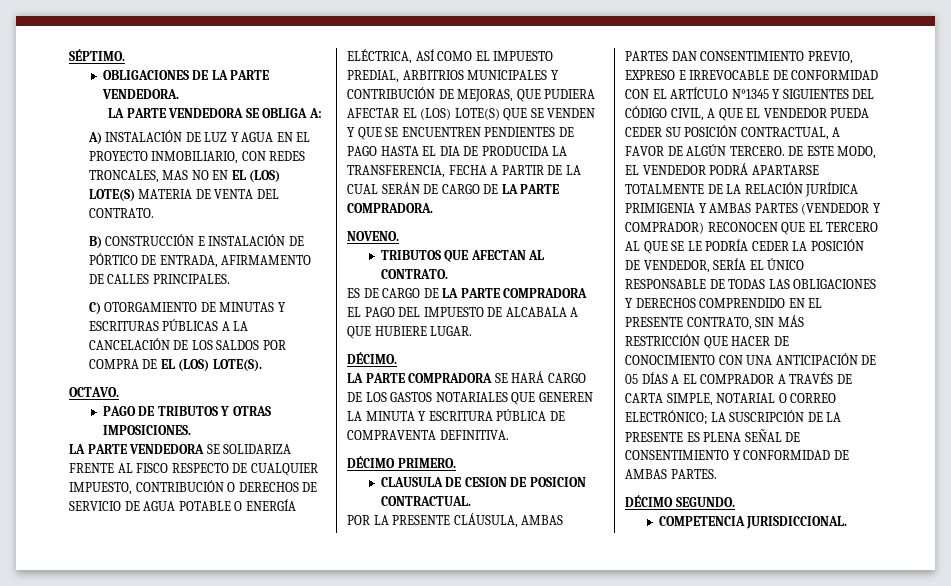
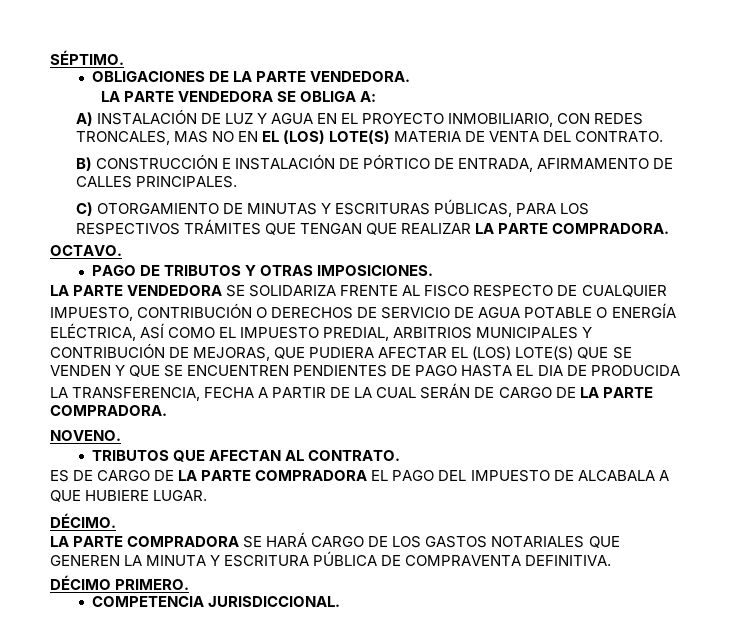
[162,319,249,331] [88,338,286,350] [88,359,262,372] PÚBLICAS A LA CANCELACIÓN DE LOS SALDOS POR COMPRA DE EL (LOS) LOTE(S). -> [433,199,590,217] [75,219,670,235] PÚBLICAS, PARA LOS RESPECTIVOS TRÁMITES QUE TENGAN QUE REALIZAR LA PARTE COMPRADORA.
[380,477,586,487] [380,496,471,506] [347,513,564,528] [625,51,853,64] [625,70,879,80] [625,87,875,99] [625,106,870,121] [625,125,841,140] [625,144,877,159] [625,163,819,175] [625,182,859,197] [625,203,881,215] [625,222,879,235] [625,239,864,254] [625,258,805,273] [625,279,877,289] [625,298,823,308] [625,315,804,330] [625,334,789,349] [625,353,877,365] [625,372,852,384] [625,393,837,406] [625,410,842,425] [625,429,801,442] [625,450,849,460] [625,469,717,479] [625,495,735,507] // CLAUSULA DE CESION DE POSICION CONTRACTUAL. // POR LA PRESENTE CLÁUSULA, AMBAS PARTES DAN CONSENTIMIENTO PREVIO, EXPRESO E IRREVOCABLE DE CONFORMIDAD CON EL ARTÍCULO N°1345 Y SIGUIENTES DEL CÓDIGO CIVIL, A QUE EL VENDEDOR PUEDA CEDER SU POSICIÓN CONTRACTUAL, A FAVOR DE ALGÚN TERCERO. DE ESTE MODO, EL VENDEDOR PODRÁ APARTARSE TOTALMENTE DE LA RELACIÓN JURÍDICA PRIMIGENIA Y AMBAS PARTES (VENDEDOR Y COMPRADOR) RECONOCEN QUE EL TERCERO AL QUE SE LE PODRÍA CEDER LA POSICIÓN DE VENDEDOR, SERÍA EL ÚNICO RESPONSABLE DE TODAS LAS OBLIGACIONES Y DERECHOS COMPRENDIDO EN EL PRESENTE CONTRATO, SIN MÁS RESTRICCIÓN QUE HACER DE CONOCIMIENTO CON UNA ANTICIPACIÓN DE 05 DÍAS A EL COMPRADOR A TRAVÉS DE CARTA SIMPLE, NOTARIAL O CORREO ELECTRÓNICO; LA SUSCRIPCIÓN DE LA PRESENTE ES PLENA SEÑAL DE CONSENTIMIENTO Y CONFORMIDAD DE AMBAS PARTES. // DÉCIMO SEGUNDO. -> (190, 584) none

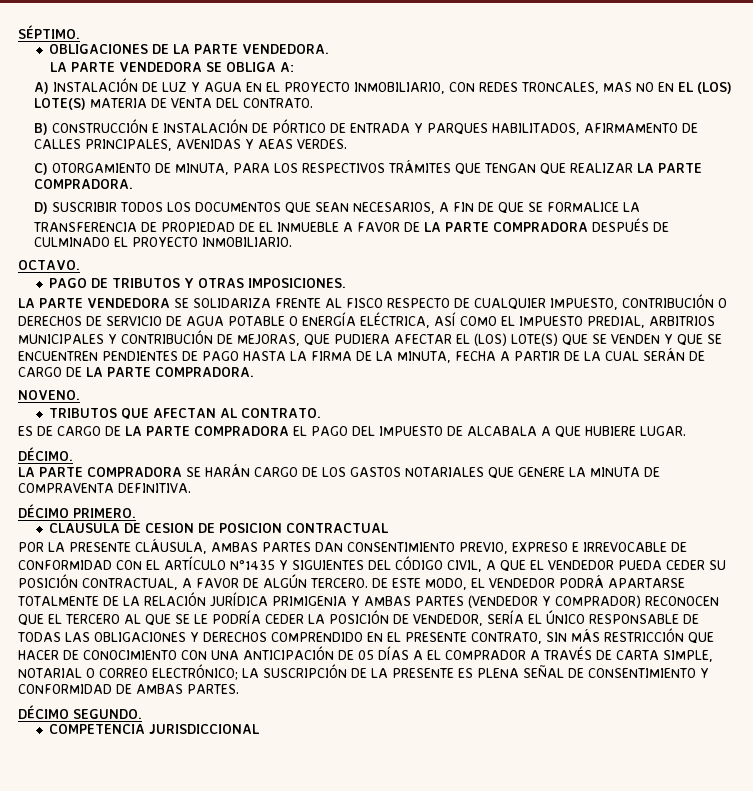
[457,158,674,172] [75,176,237,188] ENTRADA, AFIRMAMENTO DE CALLES PRINCIPALES. -> [349,123,698,135] [33,139,347,151] ENTRADA Y PARQUES HABILITADOS, AFIRMAMENTO DE CALLES PRINCIPALES, AVENIDAS Y AEAS VERDES.
[246,199,512,217] MINUTAS Y ESCRITURAS PÚBLICAS, -> [174,163,229,175] MINUTA,
(670, 228) none -> [33,202,640,214] [32,218,669,232] [33,237,292,247] // D) SUSCRIBIR TODOS LOS DOCUMENTOS QUE SEAN NECESARIOS, A FIN DE QUE SE FORMALICE LA TRANSFERENCIA DE PROPIEDAD DE EL INMUEBLE A FAVOR DE LA PARTE COMPRADORA DESPUÉS DE CULMINADO EL PROYECTO INMOBILIARIO.
[516,365,680,376] [50,387,201,401] EL DIA DE PRODUCIDA LA TRANSFERENCIA, -> [290,351,451,363] LA FIRMA DE LA MINUTA,
[266,532,308,547] HARÁ -> [205,464,250,477] HARÁN
[50,555,120,566] GENEREN -> [518,467,565,477] GENERE
[210,551,378,567] Y ESCRITURA PÚBLICA -> (640, 472) none
(190, 584) none -> [49,523,390,533] [18,539,687,554] [18,556,726,572] [18,574,685,590] [17,592,719,608] [18,610,699,626] [17,628,714,644] [18,646,713,662] [18,664,709,680] [18,684,239,694] [18,705,142,719] // CLAUSULA DE CESION DE POSICION CONTRACTUAL // POR LA PRESENTE CLÁUSULA, AMBAS PARTES DAN CONSENTIMIENTO PREVIO, EXPRESO E IRREVOCABLE DE CONFORMIDAD CON EL ARTÍCULO N°1435 Y SIGUIENTES DEL CÓDIGO CIVIL, A QUE EL VENDEDOR PUEDA CEDER SU POSICIÓN CONTRACTUAL, A FAVOR DE ALGÚN TERCERO. DE ESTE MODO, EL VENDEDOR PODRÁ APARTARSE TOTALMENTE DE LA RELACIÓN JURÍDICA PRIMIGENIA Y AMBAS PARTES (VENDEDOR Y COMPRADOR) RECONOCEN QUE EL TERCERO AL QUE SE LE PODRÍA CEDER LA POSICIÓN DE VENDEDOR, SERÍA EL ÚNICO RESPONSABLE DE TODAS LAS OBLIGACIONES Y DERECHOS COMPRENDIDO EN EL PRESENTE CONTRATO, SIN MÁS RESTRICCIÓN QUE HACER DE CONOCIMIENTO CON UNA ANTICIPACIÓN DE 05 DÍAS A EL COMPRADOR A TRAVÉS DE CARTA SIMPLE, NOTARIAL O CORREO ELECTRÓNICO; LA SUSCRIPCIÓN DE LA PRESENTE ES PLENA SEÑAL DE CONSENTIMIENTO Y CONFORMIDAD DE AMBAS PARTES. // DÉCIMO SEGUNDO.
[208,596,341,607] JURISDICCIONAL. -> [149,724,261,734] JURISDICCIONAL

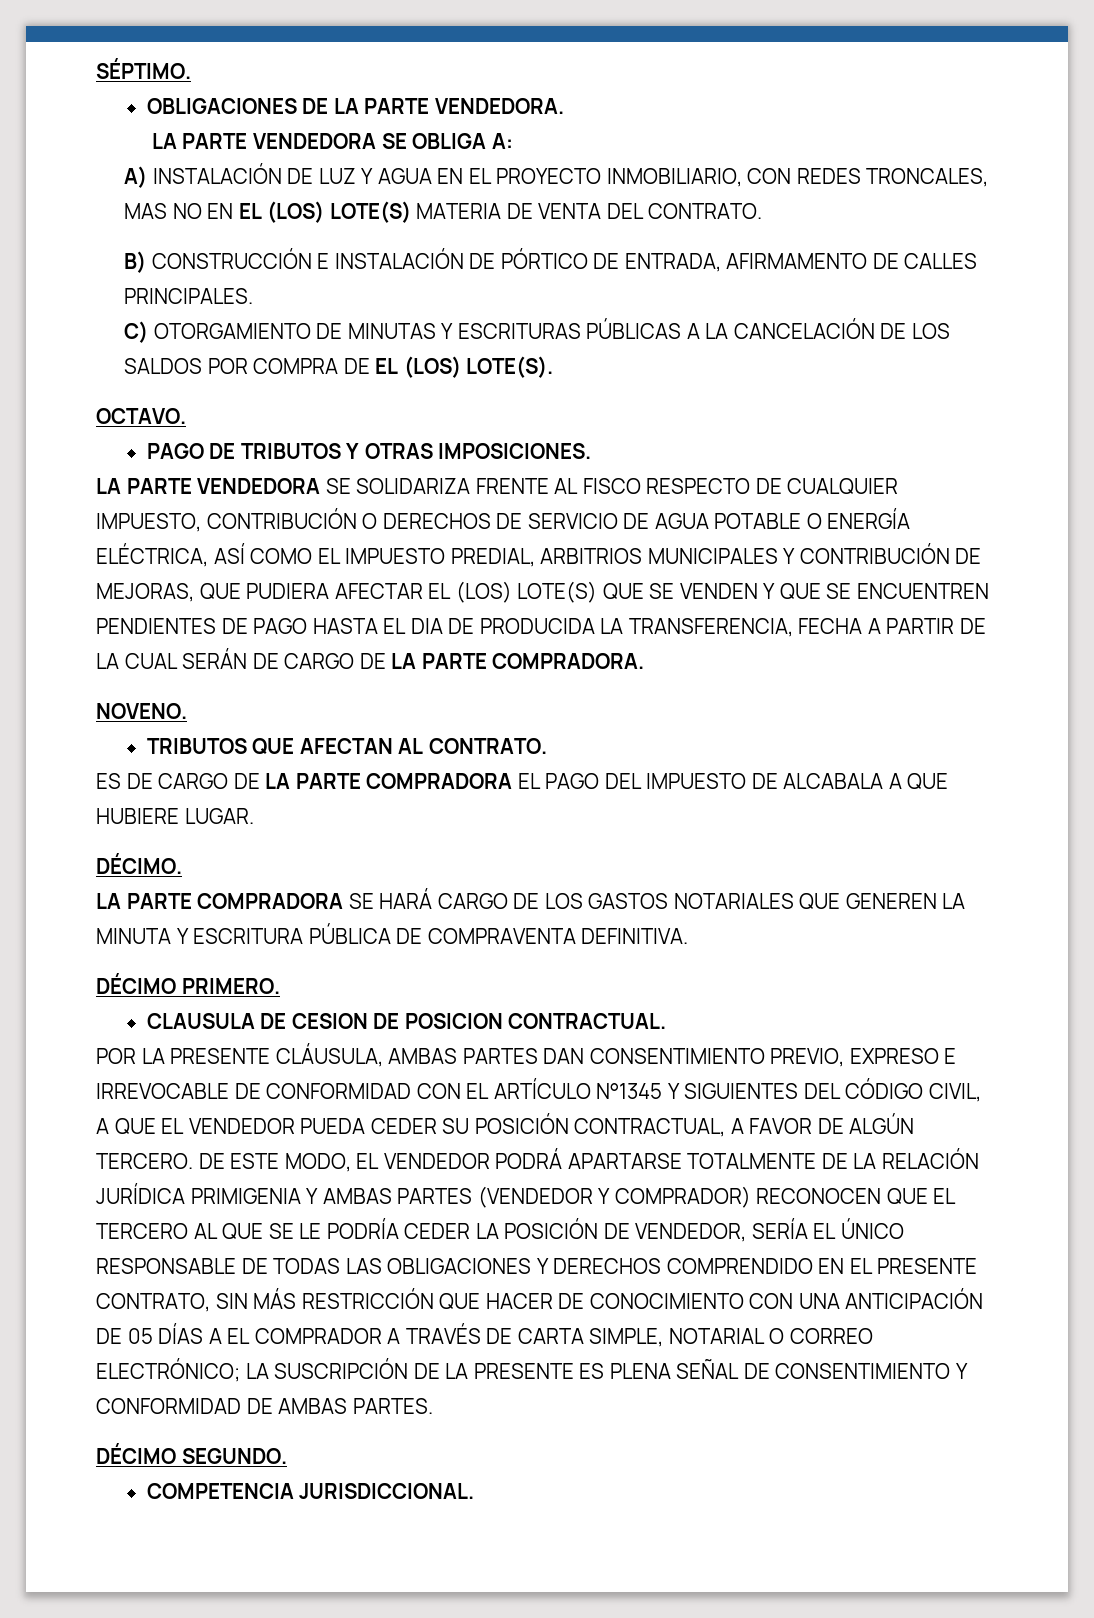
[349,123,698,135] [33,139,347,151] [33,160,702,175] [33,179,133,189] [33,202,640,214] [32,218,669,232] [33,237,292,247] ENTRADA Y PARQUES HABILITADOS, AFIRMAMENTO DE CALLES PRINCIPALES, AVENIDAS Y AEAS VERDES. // C) OTORGAMIENTO DE MINUTA, PARA LOS RESPECTIVOS TRÁMITES QUE TENGAN QUE REALIZAR LA PARTE COMPRADORA. // D) SUSCRIBIR TODOS LOS DOCUMENTOS QUE SEAN NECESARIOS, A FIN DE QUE SE FORMALICE LA TRANSFERENCIA DE PROPIEDAD DE EL INMUEBLE A FAVOR DE LA PARTE COMPRADORA DESPUÉS DE CULMINADO EL PROYECTO INMOBILIARIO. -> [624,253,978,272] [123,288,253,304] [123,318,950,343] [123,356,554,378] ENTRADA, AFIRMAMENTO DE CALLES PRINCIPALES. // C) OTORGAMIENTO DE MINUTAS Y ESCRITURAS PÚBLICAS A LA CANCELACIÓN DE LOS SALDOS POR COMPRA DE EL (LOS) LOTE(S).
[290,351,451,363] LA FIRMA DE LA MINUTA, -> [383,618,793,637] EL DIA DE PRODUCIDA LA TRANSFERENCIA,
[205,464,250,477] HARÁN -> [379,888,433,909] HARÁ
[518,467,565,477] GENERE -> [845,893,937,909] GENEREN
(640, 472) none -> [176,923,391,944] Y ESCRITURA PÚBLICA
[286,523,390,533] CONTRACTUAL -> [508,1013,667,1029] CONTRACTUAL.
[230,560,275,570] N°1435 -> [596,1083,663,1099] N°1345
[149,724,261,734] JURISDICCIONAL -> [299,1483,475,1499] JURISDICCIONAL.

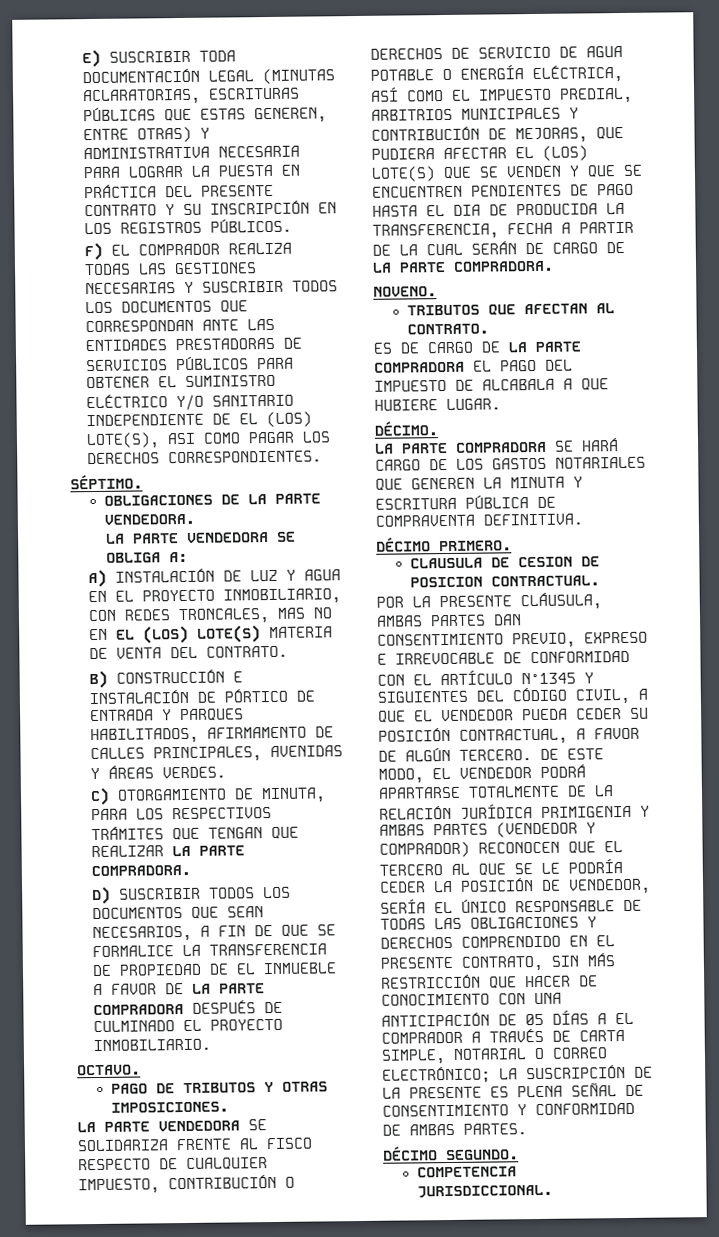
(96, 68) none -> [82,49,237,68] [82,67,336,85] [82,87,301,106] [83,106,328,124] [83,126,211,143] [83,145,301,160] [83,164,301,179] [84,183,275,199] [84,199,338,217] [84,217,293,235] [84,242,293,261] [84,262,258,276] [85,280,339,295] [85,300,249,314] [85,318,276,333] [85,337,303,352] [86,355,295,372] [86,374,277,389] [86,393,295,411] [86,411,313,428] [86,431,331,450] [87,450,323,465] E) SUSCRIBIR TODA DOCUMENTACIÓN LEGAL (MINUTAS ACLARATORIAS, ESCRITURAS PÚBLICAS QUE ESTAS GENEREN, ENTRE OTRAS) Y ADMINISTRATIVA NECESARIA PARA LOGRAR LA PUESTA EN PRÁCTICA DEL PRESENTE CONTRATO Y SU INSCRIPCIÓN EN LOS REGISTROS PÚBLICOS. // F) EL COMPRADOR REALIZA TODAS LAS GESTIONES NECESARIAS Y SUSCRIBIR TODOS LOS DOCUMENTOS QUE CORRESPONDAN ANTE LAS ENTIDADES PRESTADORAS DE SERVICIOS PÚBLICOS PARA OBTENER EL SUMINISTRO ELÉCTRICO Y/O SANITARIO INDEPENDIENTE DE EL (LOS) LOTE(S), ASI COMO PAGAR LOS DERECHOS CORRESPONDIENTES. //
[624,253,978,272] [123,288,253,304] [123,318,950,343] [123,356,554,378] ENTRADA, AFIRMAMENTO DE CALLES PRINCIPALES. // C) OTORGAMIENTO DE MINUTAS Y ESCRITURAS PÚBLICAS A LA CANCELACIÓN DE LOS SALDOS POR COMPRA DE EL (LOS) LOTE(S). -> [90,708,245,722] [90,726,335,745] [90,745,344,763] [90,764,227,780] [90,787,327,806] [91,807,273,821] [91,825,300,841] [91,845,246,858] [91,864,192,877] [92,886,292,905] [92,906,265,920] [92,924,337,943] [92,943,328,958] [92,962,338,977] [93,983,266,996] [93,999,284,1016] [93,1018,284,1033] [93,1038,212,1052] ENTRADA Y PARQUES HABILITADOS, AFIRMAMENTO DE CALLES PRINCIPALES, AVENIDAS Y ÁREAS VERDES. // C) OTORGAMIENTO DE MINUTA, PARA LOS RESPECTIVOS TRÁMITES QUE TENGAN QUE REALIZAR LA PARTE COMPRADORA. // D) SUSCRIBIR TODOS LOS DOCUMENTOS QUE SEAN NECESARIOS, A FIN DE QUE SE FORMALICE LA TRANSFERENCIA DE PROPIEDAD DE EL INMUEBLE A FAVOR DE LA PARTE COMPRADORA DESPUÉS DE CULMINADO EL PROYECTO INMOBILIARIO.

